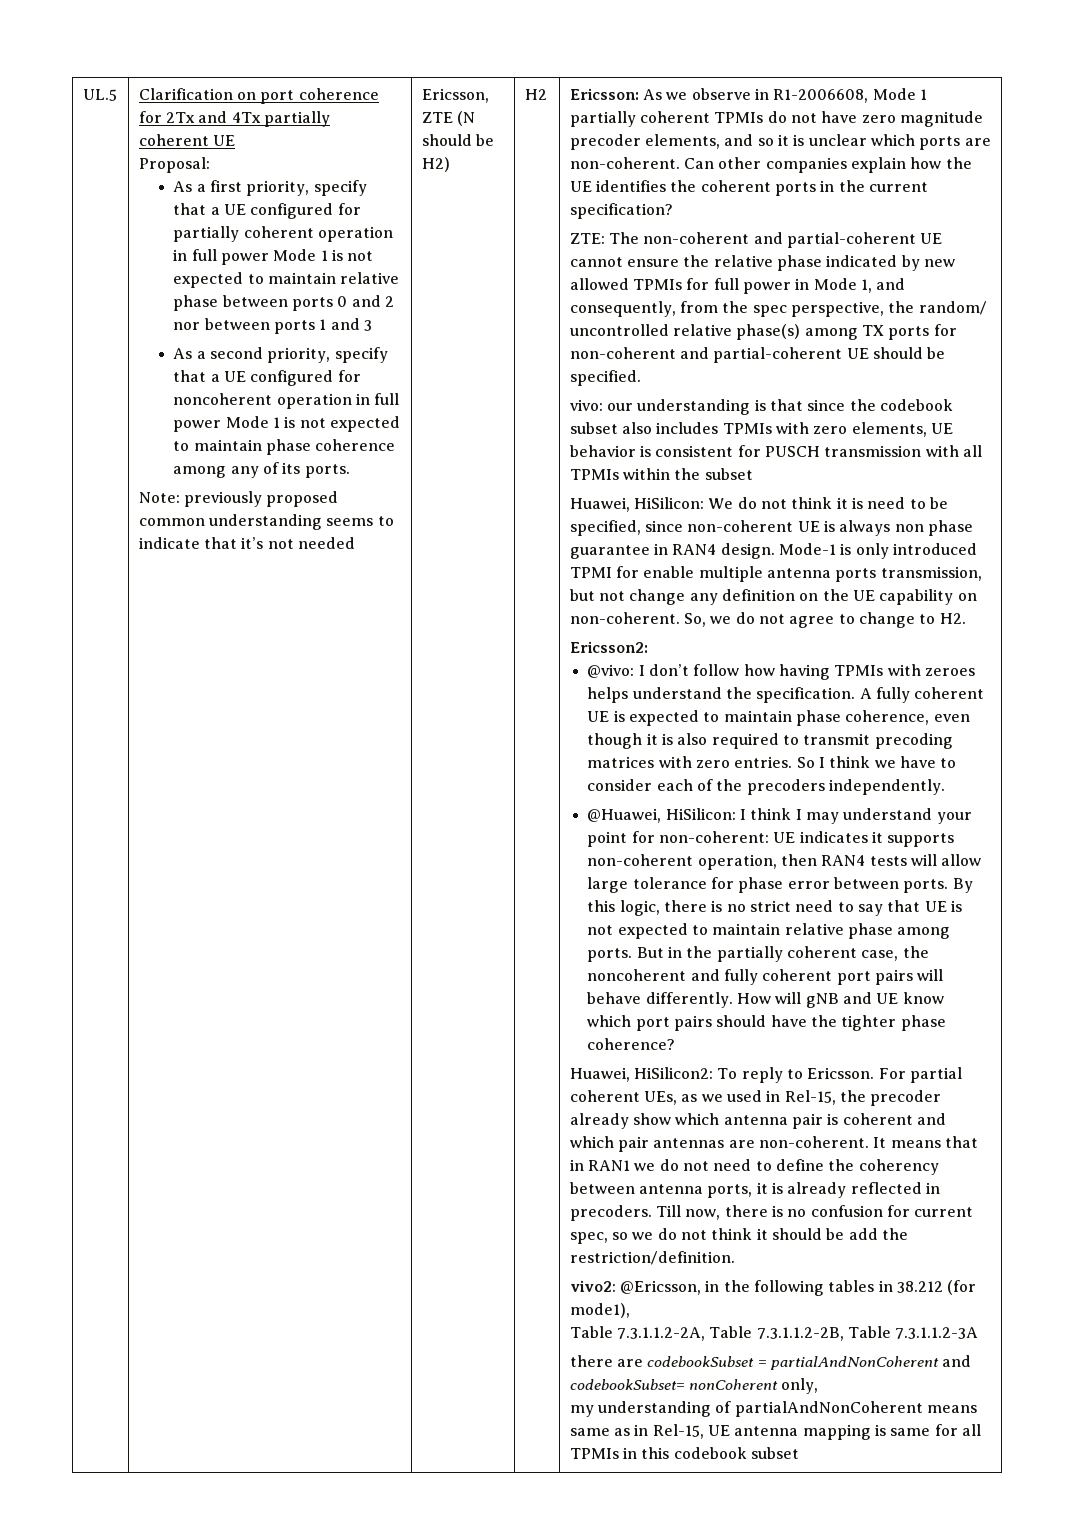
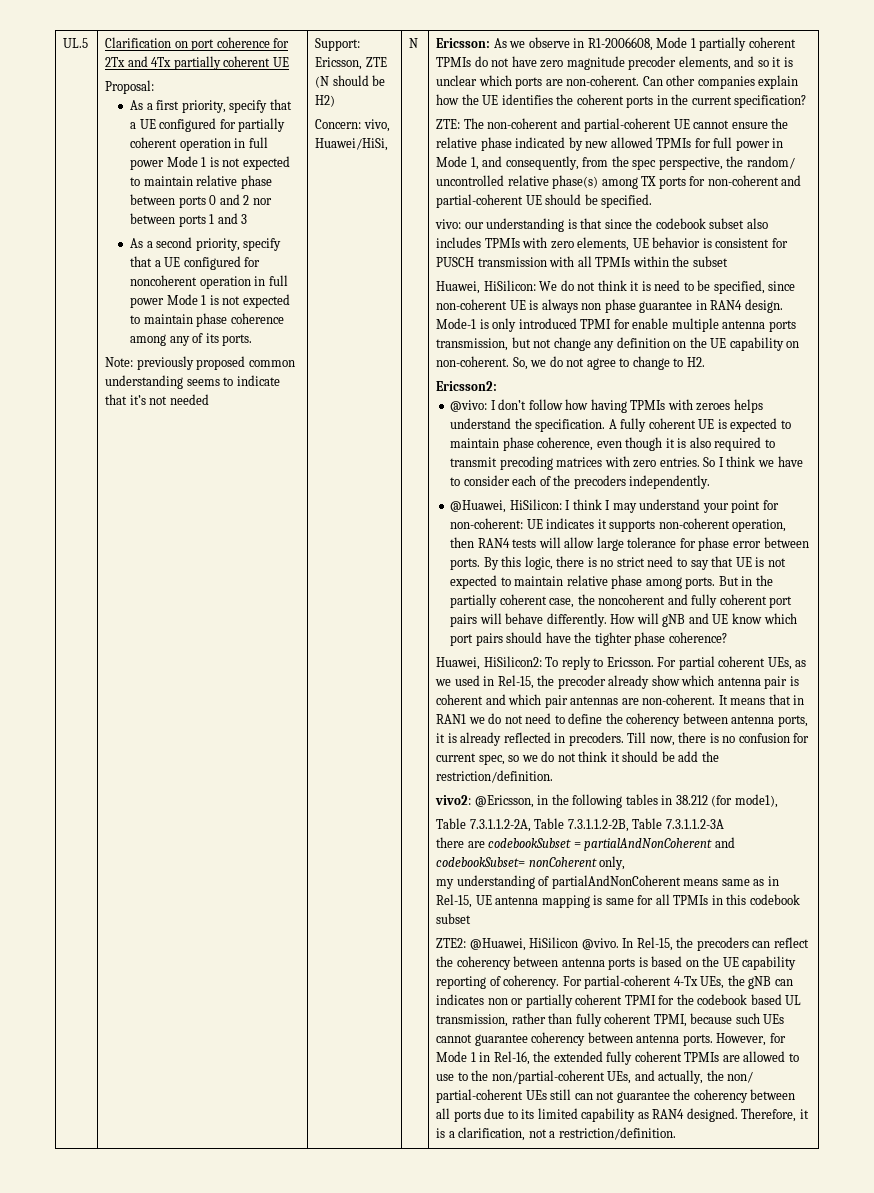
(356, 543) none -> [315,38,361,51] Support:
[524,89,547,100] | H2 -> [315,119,390,132] [315,138,389,151] [409,38,419,48] // Concern: vivo, Huawei/HiSi, | N
(800, 1453) none -> [436,937,809,951] [436,956,797,970] [436,975,793,989] [436,994,802,1008] [436,1013,785,1027] [436,1032,786,1046] [436,1051,799,1065] [436,1070,754,1084] [436,1089,796,1103] [436,1108,809,1122] [436,1127,676,1141] // ZTE2: @Huawei, HiSilicon @vivo. In Rel-15, the precoders can reflect the coherency between antenna ports is based on the UE capability reporting of coherency. For partial-coherent 4-Tx UEs, the gNB can indicates non or partially coherent TPMI for the codebook based UL transmission, rather than fully coherent TPMI, because such UEs cannot guarantee coherency between antenna ports. However, for Mode 1 in Rel-16, the extended fully coherent TPMIs are allowed to use to the non/partial-coherent UEs, and actually, the non/ partial-coherent UEs still can not guarantee the coherency between all ports due to its limited capability as RAN4 designed. Therefore, it is a clarification, not a restriction/definition.

